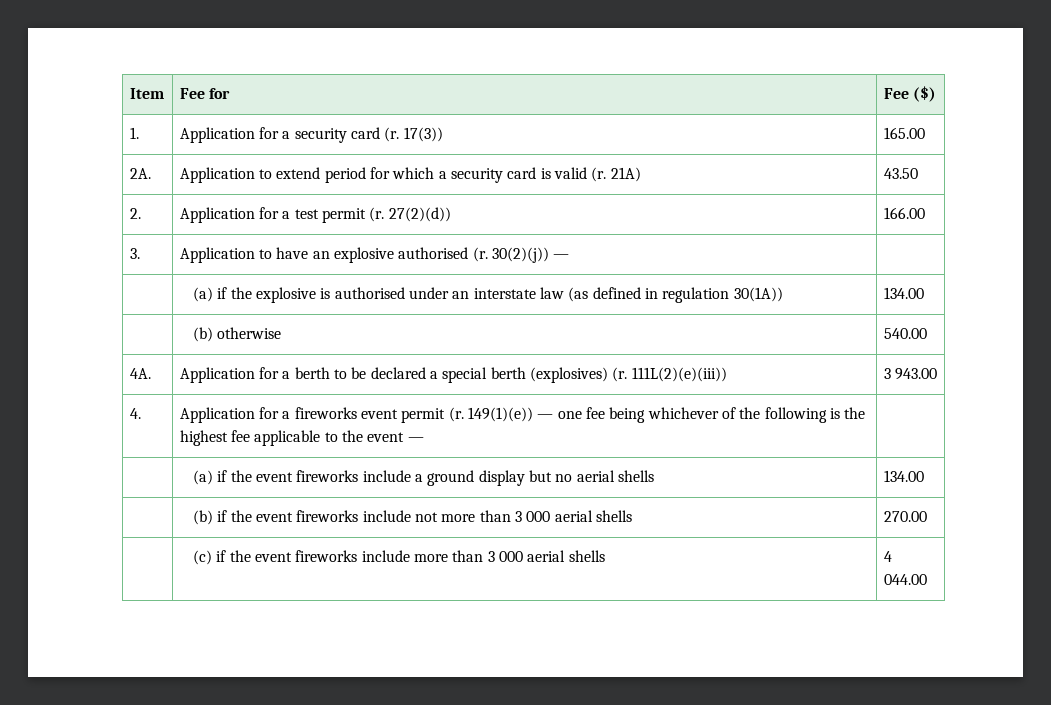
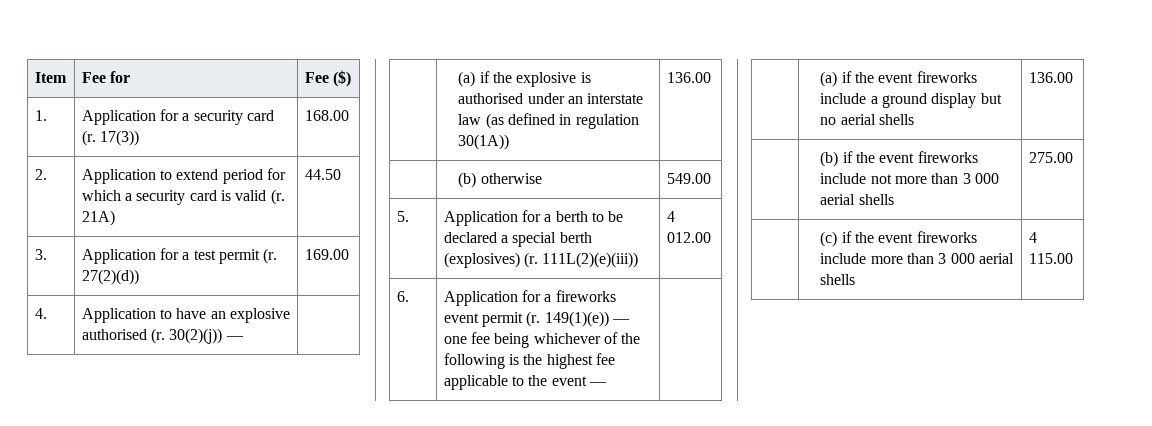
[883,127,925,139] [129,168,151,179] 165.00 // 2A. -> [304,110,349,121] [34,169,47,180] 168.00 // 2.
[883,168,918,179] [129,208,141,219] 43.50 // 2. -> [304,169,341,180] [34,249,47,260] 44.50 // 3.
[883,207,925,219] [129,248,140,259] 166.00 // 3. -> [304,249,349,260] [34,308,47,319] 169.00 // 4.
[883,287,924,299] 134.00 -> [666,72,711,83] 136.00
[883,328,927,339] [129,368,151,379] 540.00 // 4A. -> [666,173,711,184] [396,211,409,222] 549.00 // 5.
[883,368,938,380] [129,408,141,419] 3 943.00 // 4. -> [666,211,675,222] [666,232,711,243] [396,291,409,302] 4 012.00 // 6.
[883,470,924,482] 134.00 -> [1028,72,1073,83] 136.00
[883,511,927,522] 270.00 -> [1028,152,1073,163] 275.00
[883,574,927,585] 044.00 -> [1028,253,1073,264] 115.00

